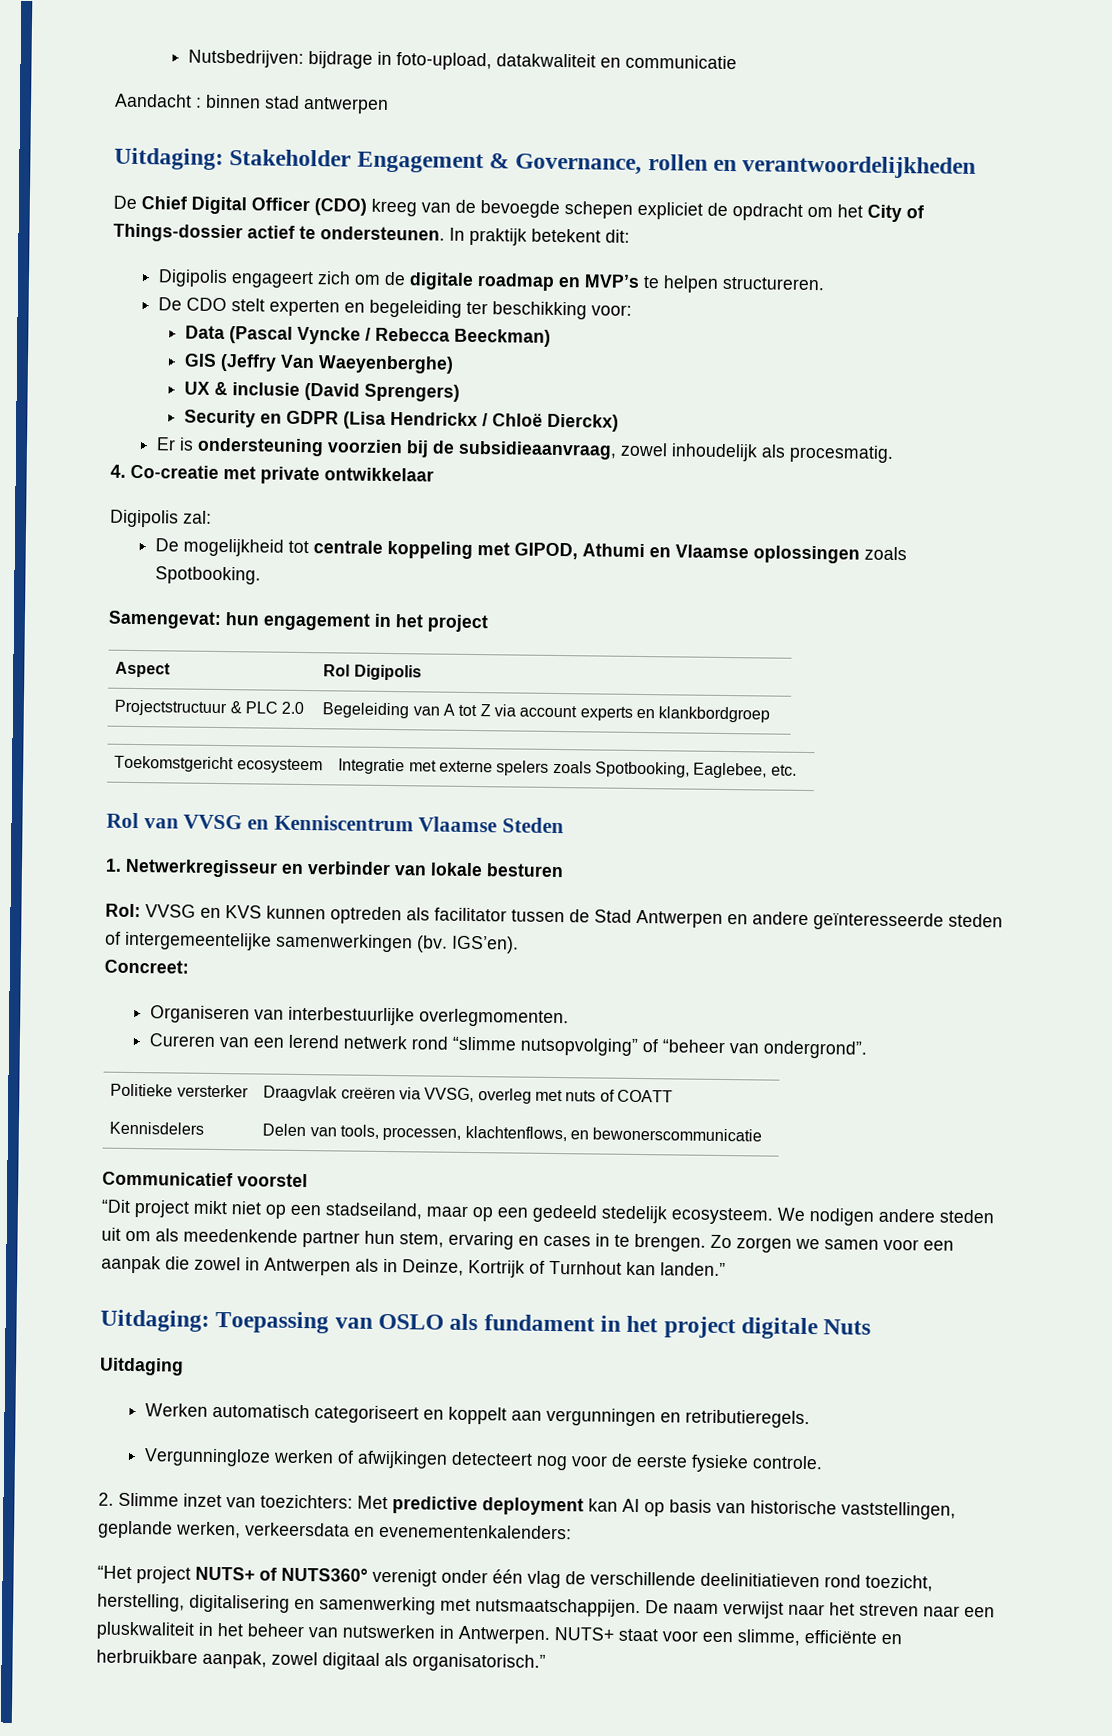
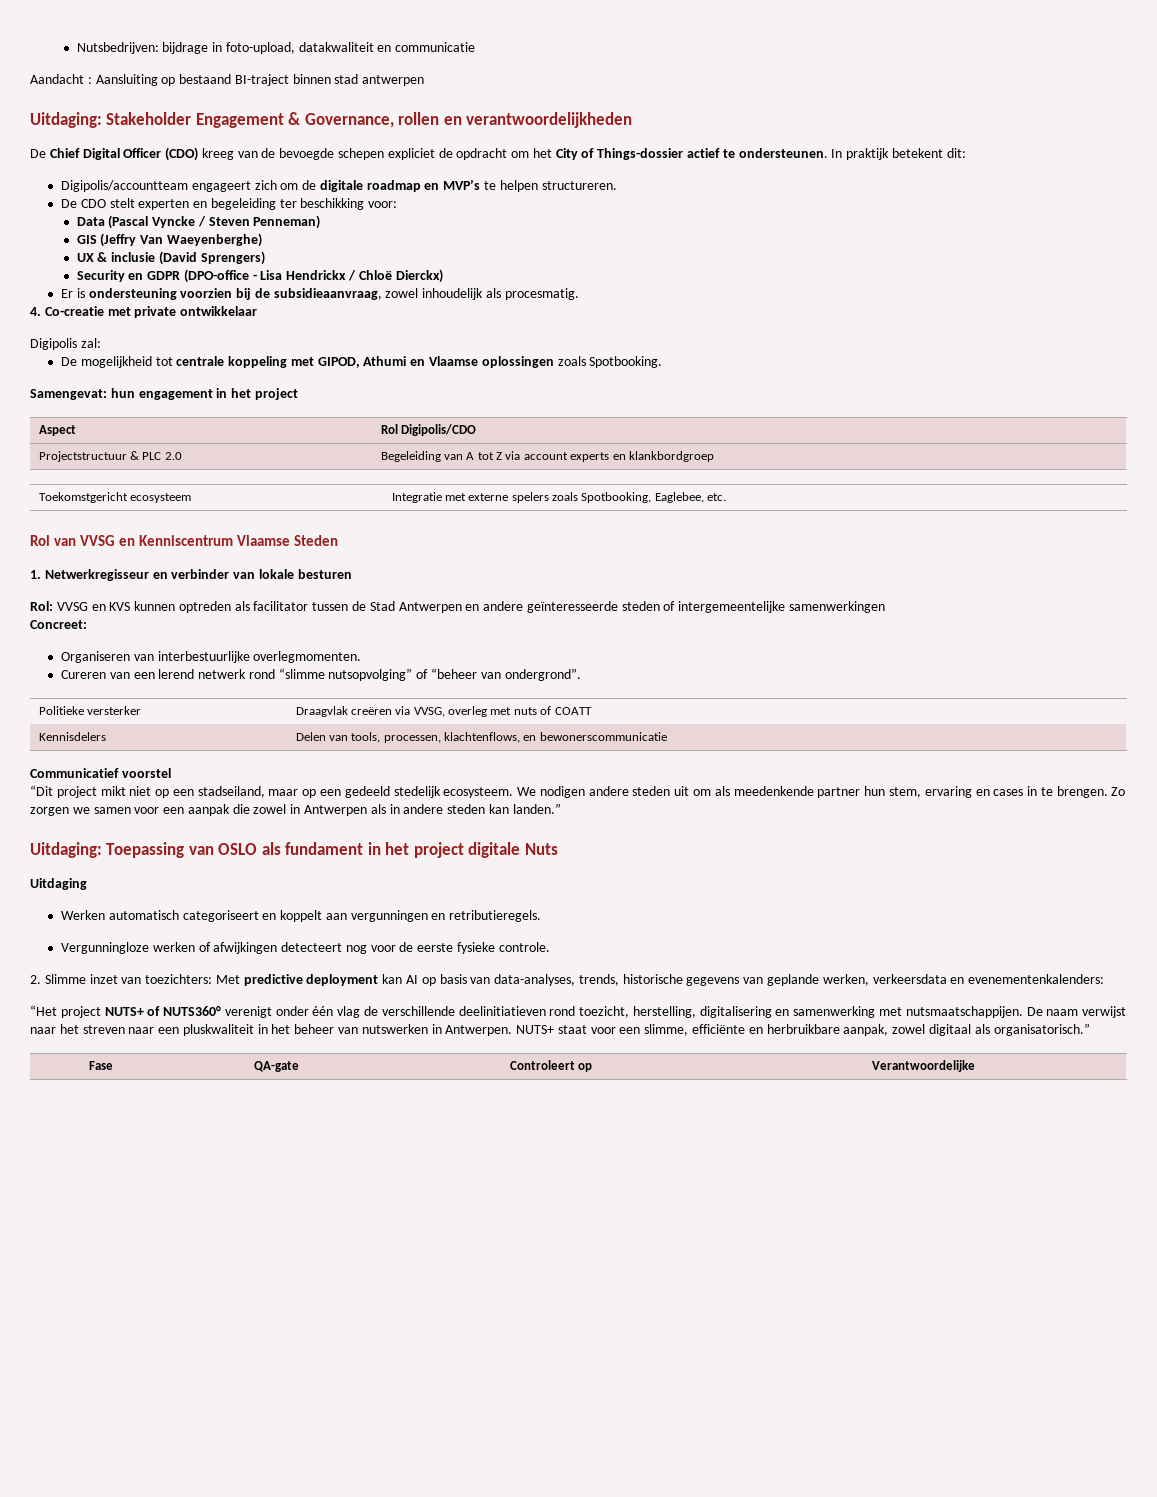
(202, 102) none -> [95,74,289,86] Aansluiting op bestaand BI-traject
[157,269,228,288] Digipolis -> [60,180,188,192] Digipolis/accountteam
[374,327,551,347] Rebecca Beeckman) -> [208,215,321,229] Steven Penneman)
[342,411,386,429] (Lisa -> [183,269,283,283] (DPO-office - Lisa
[353,664,422,681] Digipolis -> [400,424,476,436] Digipolis/CDO
[416,935,519,954] (bv. IGS’en). -> (886, 607) none
[402,1259,622,1278] Deinze, Kortrijk of Turnhout -> [403,804,486,814] andere steden
[750,1500,956,1520] historische vaststellingen, -> [494,974,764,986] data-analyses, trends, historische gegevens van
(546, 1662) none -> [88,1061,113,1070] [253,1061,299,1072] [509,1060,593,1072] [872,1060,975,1072] // Fase | QA-gate | Controleert op | Verantwoordelijke

